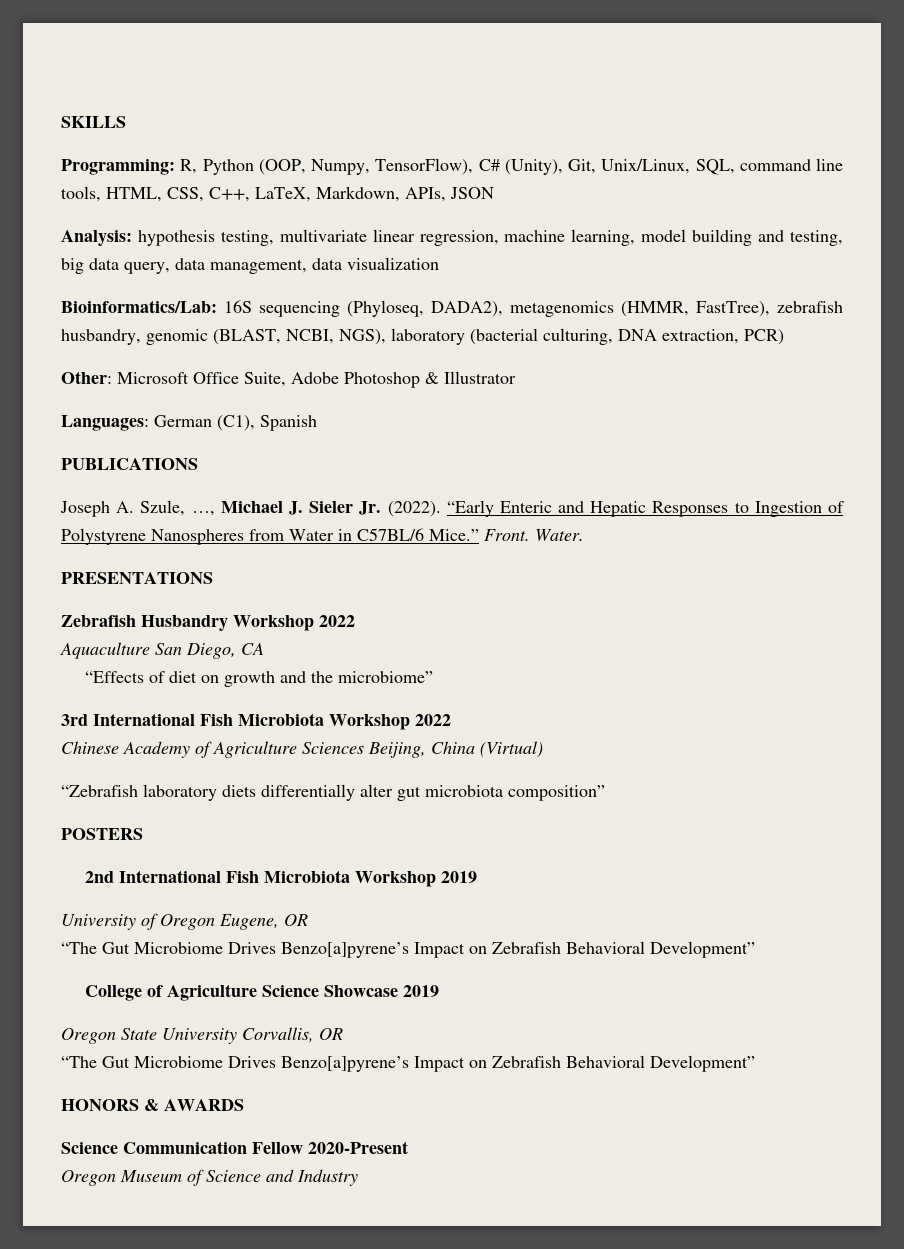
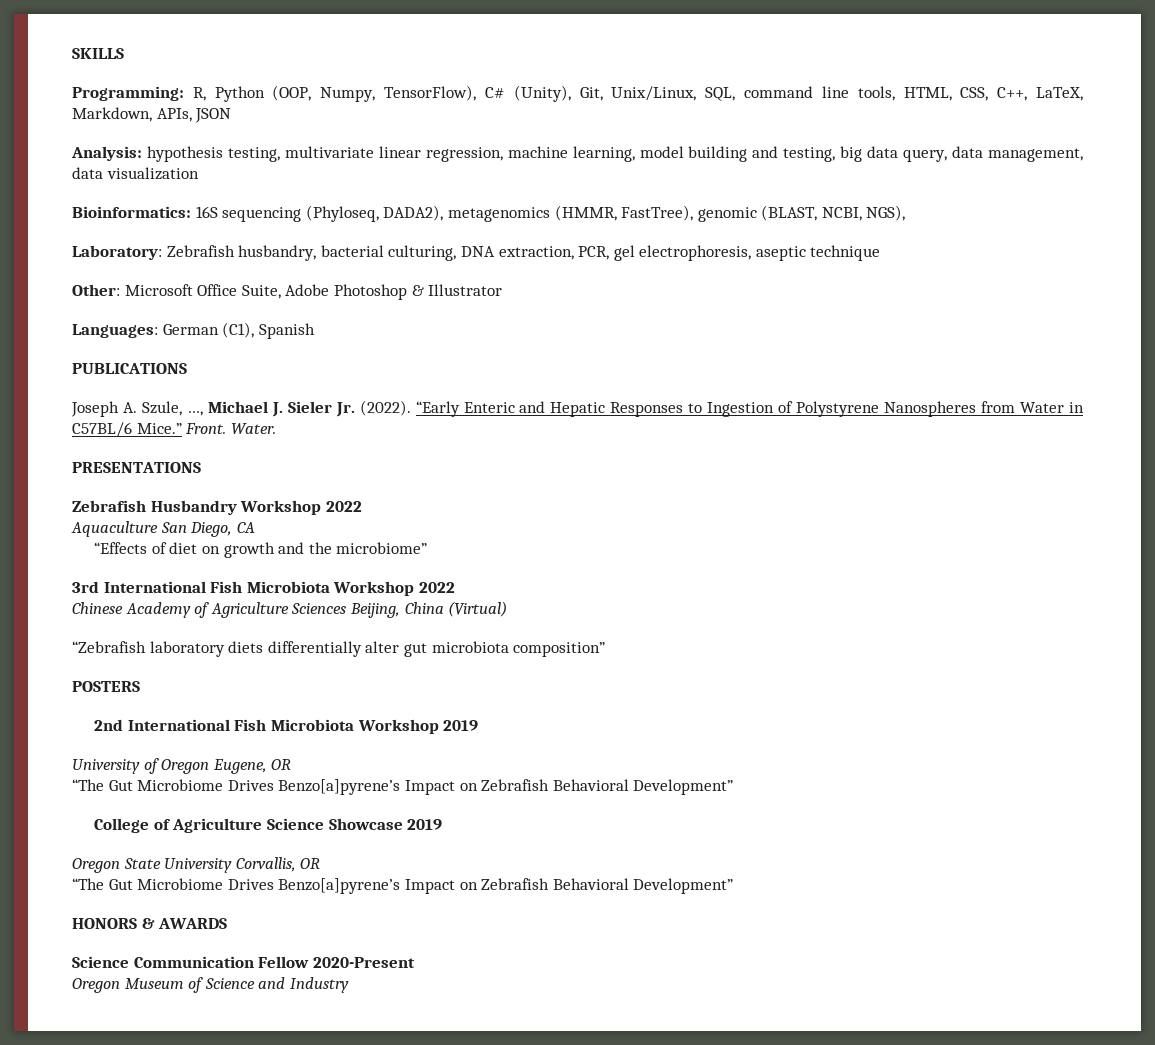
[61,300,217,313] Bioinformatics/Lab: -> [72,206,191,218] Bioinformatics:
[777,301,843,313] [61,329,141,345] zebrafish husbandry, -> (694, 213) none
[391,328,784,345] laboratory (bacterial culturing, DNA extraction, PCR) -> [72,245,881,261] // Laboratory: Zebrafish husbandry, bacterial culturing, DNA extraction, PCR, gel electrophoresis, aseptic technique

